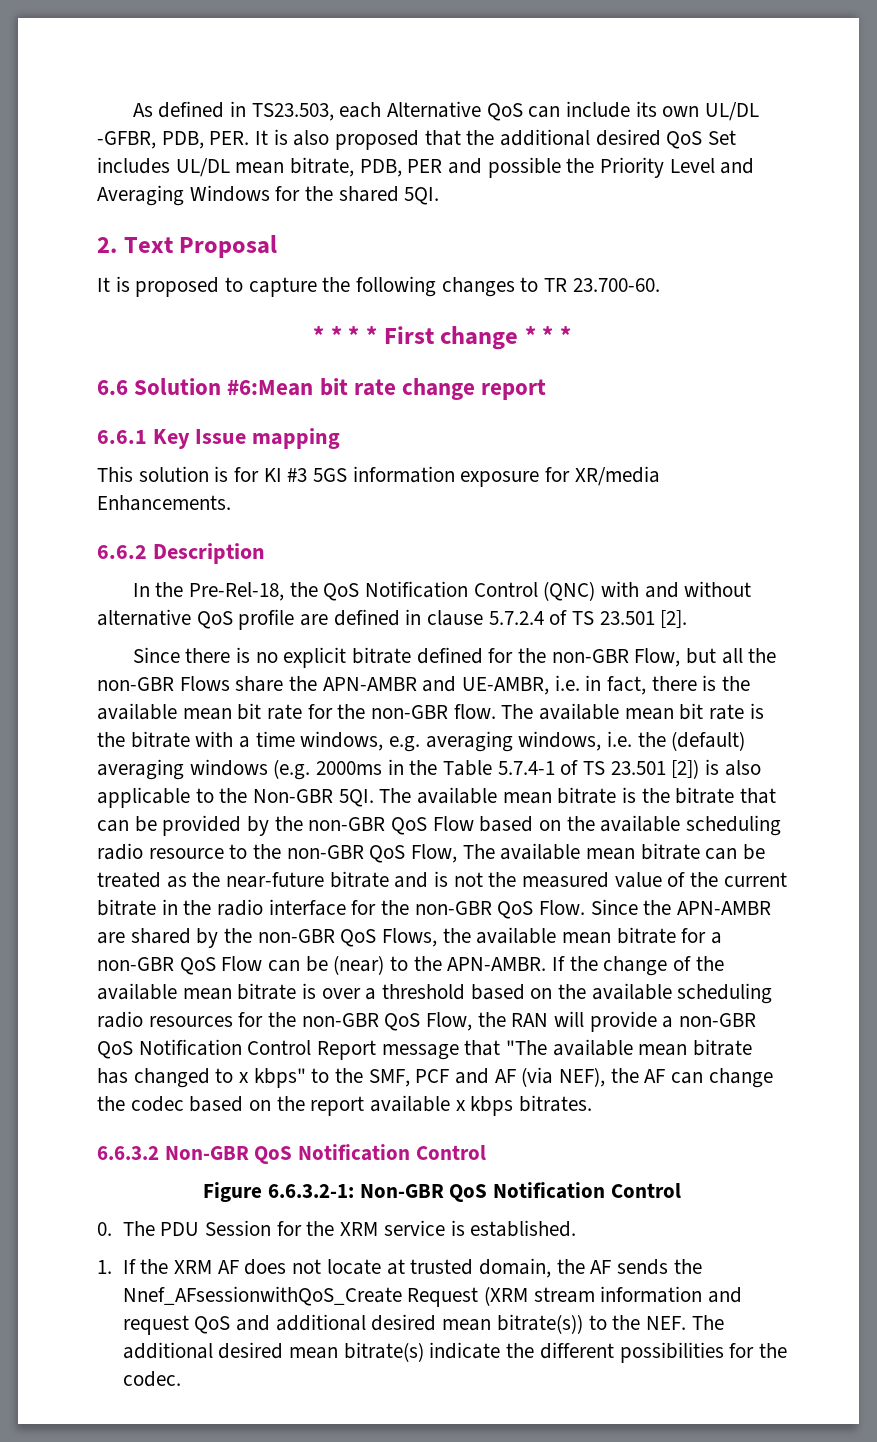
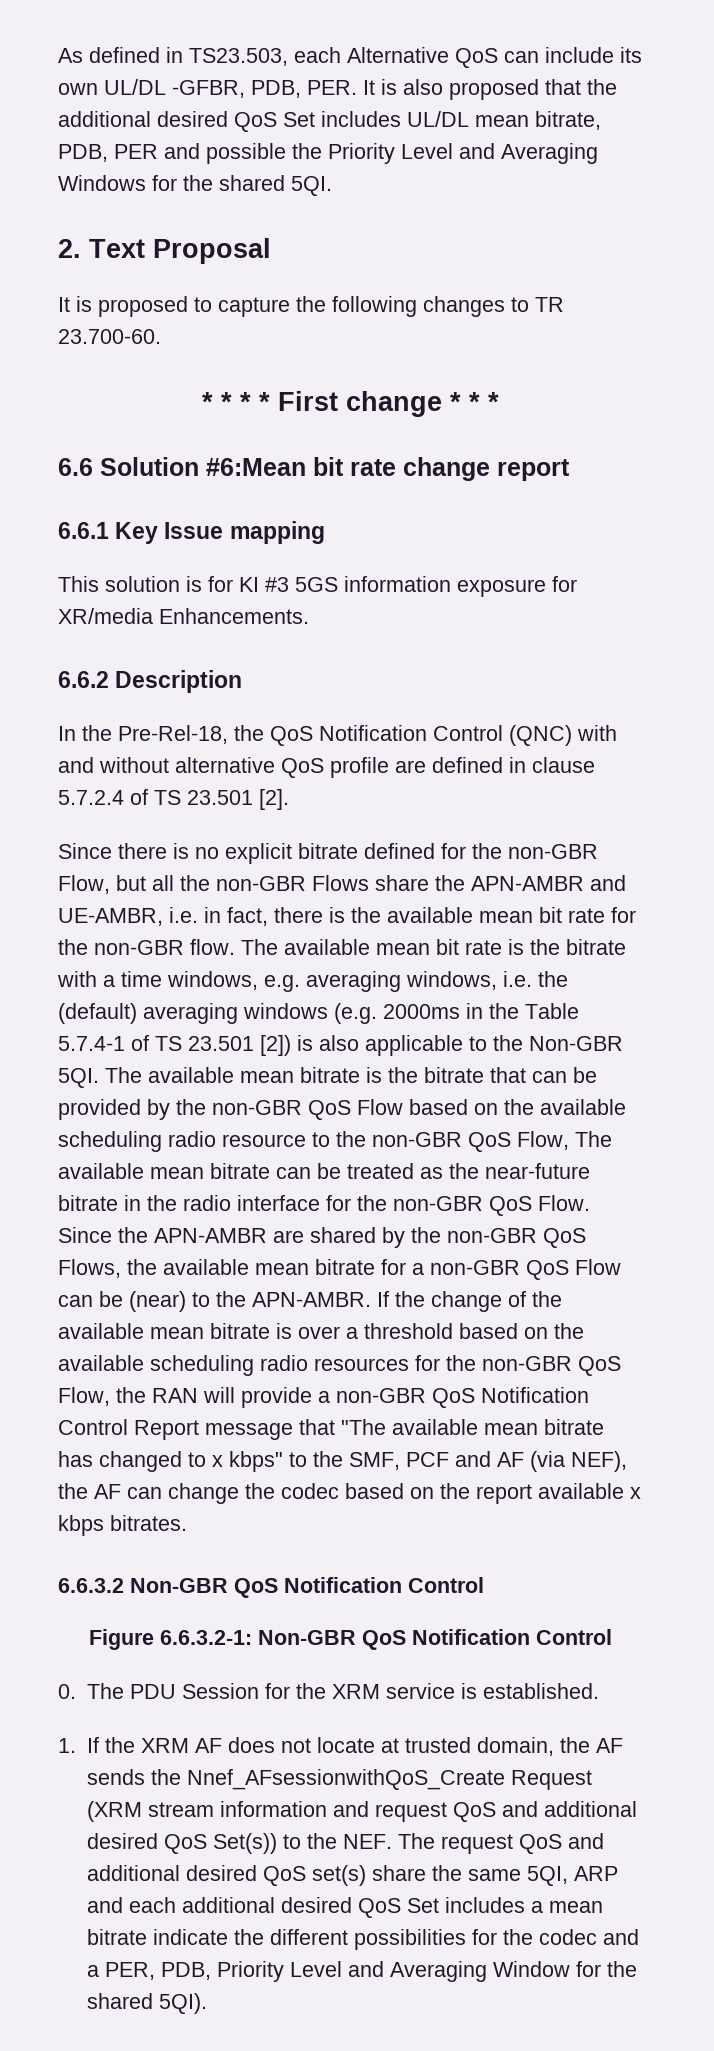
[394,871,787,888] [97,899,156,916] and is not the measured value of the current bitrate -> (118, 1203) none
[442,1314,583,1334] mean bitrate(s)) -> [163,1833,277,1854] QoS Set(s))
[122,1342,424,1362] additional desired mean bitrate(s) -> [440,1833,604,1854] [86,1865,618,1886] [86,1897,603,1918] [86,1929,147,1945] request QoS and additional desired QoS set(s) share the same 5QI, ARP and each additional desired QoS Set includes a mean bitrate
[122,1371,181,1387] codec. -> [538,1929,639,1945] [86,1961,637,1982] [86,1993,207,2014] codec and a PER, PDB, Priority Level and Averaging Window for the shared 5QI).

